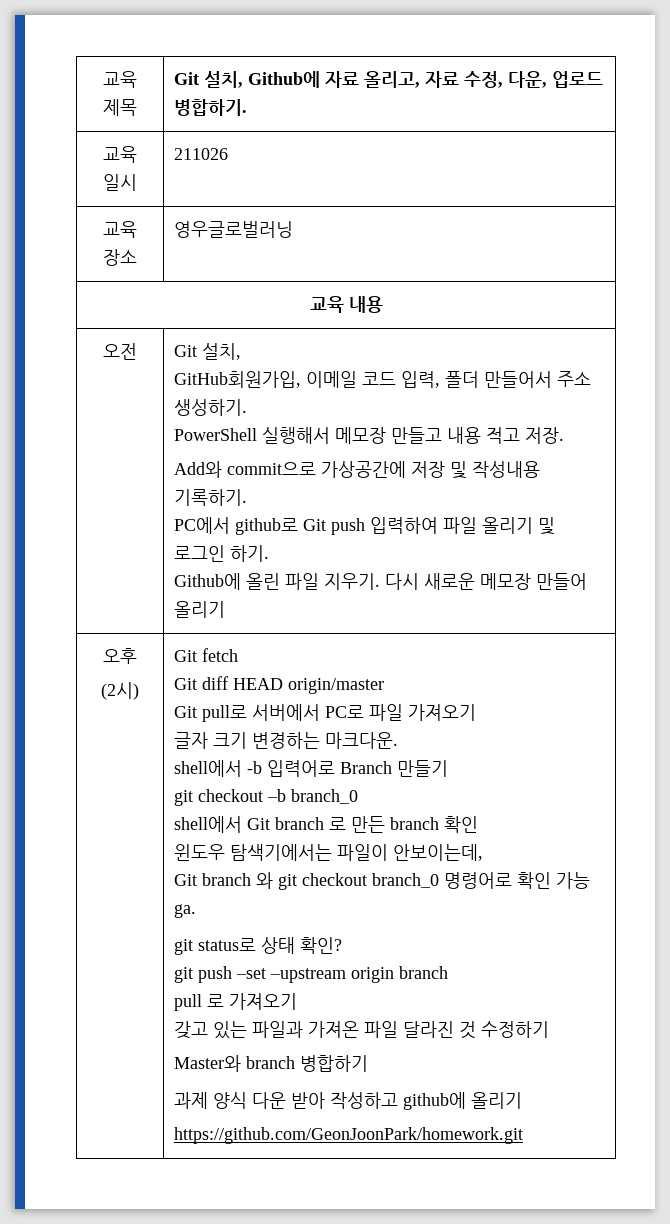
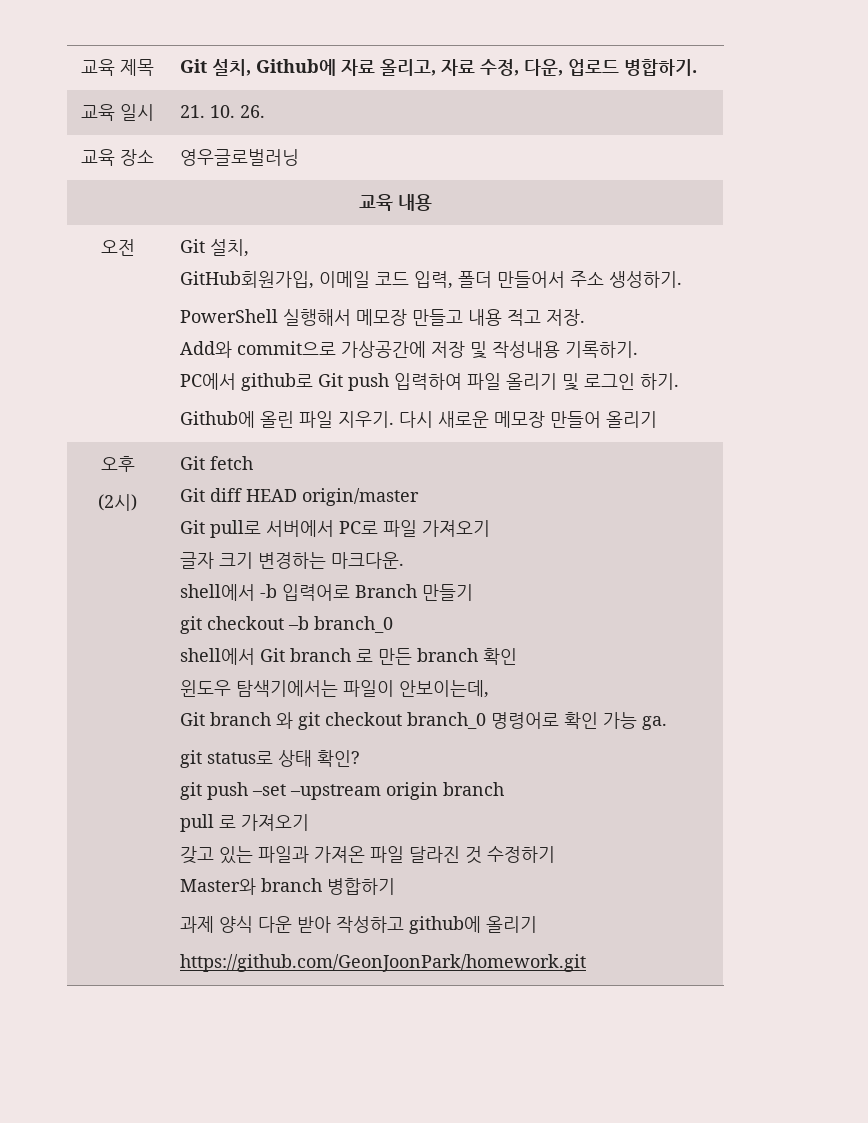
[174,148,229,160] 211026 -> [179,105,265,118] 21. 10. 26.

